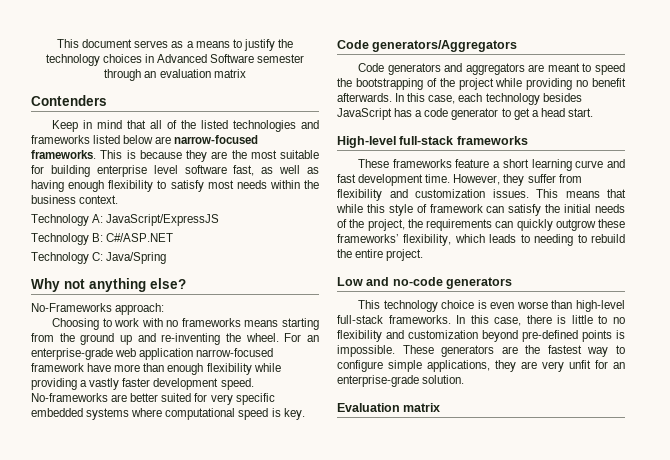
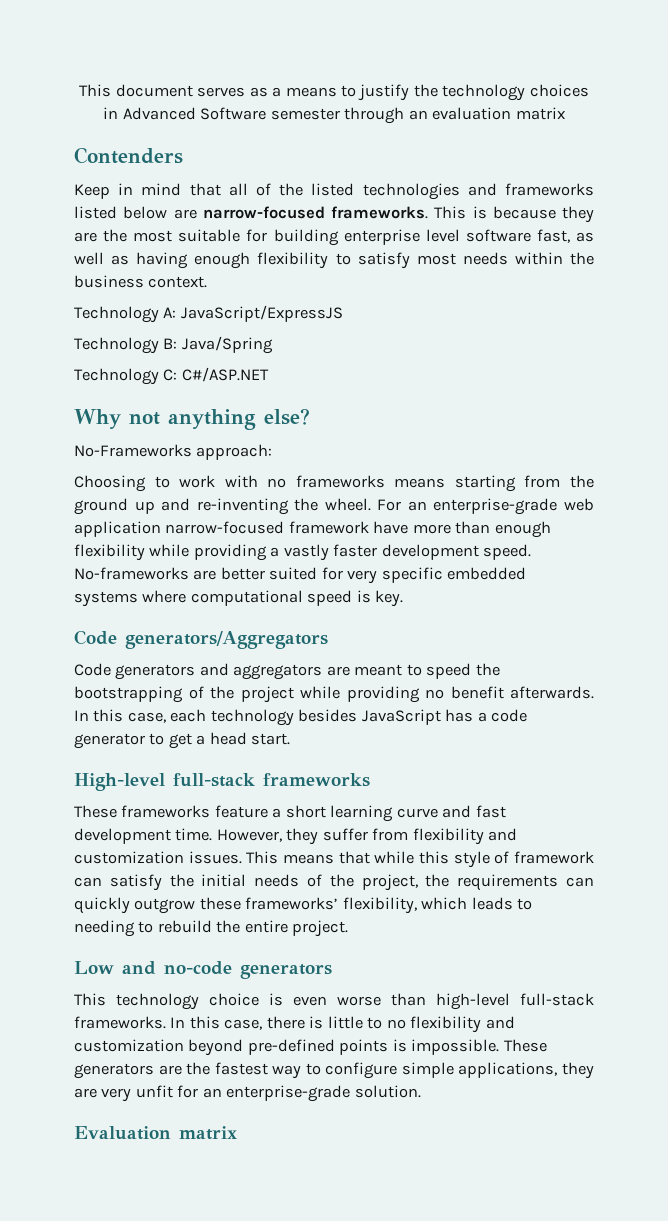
[106,233,174,242] C#/ASP.NET -> [181,336,273,354] Java/Spring
[106,252,167,264] Java/Spring -> [181,367,269,382] C#/ASP.NET

